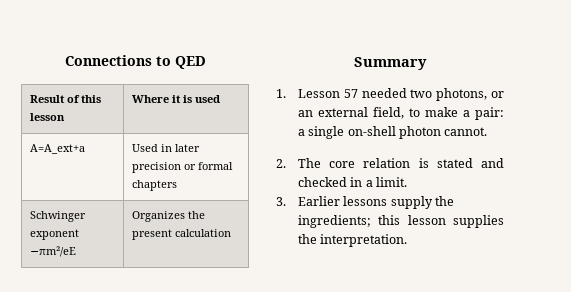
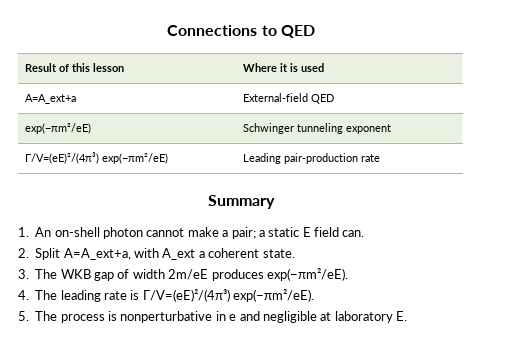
[132,144,201,152] [132,162,234,173] [132,180,178,191] [30,211,87,222] [30,229,80,240] [30,246,77,257] [132,211,206,222] [132,229,232,240] [354,57,427,70] [276,88,504,101] [297,107,504,120] [297,126,488,139] [276,158,504,168] [297,177,407,187] [276,196,454,209] [297,215,504,228] [297,234,408,247] Used in later precision or formal chapters // Schwinger exponent −πm²/eE | Organizes the present calculation // Summary // 1. Lesson 57 needed two photons, or an external field, to make a pair: a single on-shell photon cannot. // 2. The core relation is stated and checked in a limit. // 3. Earlier lessons supply the ingredients; this lesson supplies the interpretation. -> [242,93,334,104] [24,123,91,134] [242,123,391,134] [24,152,168,164] [242,153,380,164] [208,195,275,209] [18,227,365,239] [18,248,295,260] [18,268,348,281] [18,289,315,302] [18,311,407,323] External-field QED // exp(−πm²/eE) | Schwinger tunneling exponent // Γ/V=(eE)²/(4π³) exp(−πm²/eE) | Leading pair-production rate // Summary // 1. An on-shell photon cannot make a pair; a static E field can. // 2. Split A=A_ext+a, with A_ext a coherent state. // 3. The WKB gap of width 2m/eE produces exp(−πm²/eE). // 4. The leading rate is Γ/V=(eE)²/(4π³) exp(−πm²/eE). // 5. The process is nonperturbative in e and negligible at laboratory E.

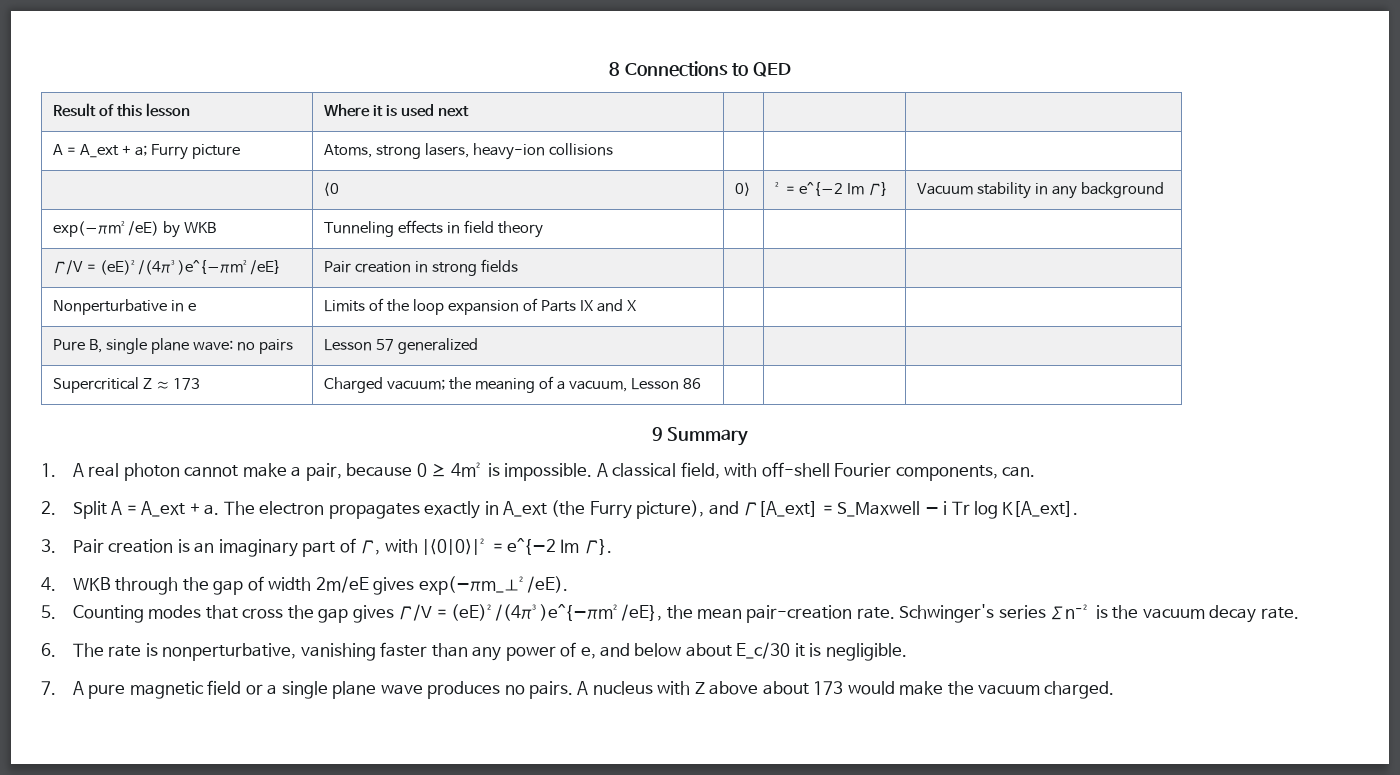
(167, 30) none -> [608,62,620,76] 8
[24,94,76,104] [242,93,334,104] [24,123,91,134] [242,123,391,134] [24,152,168,164] [242,153,380,164] // A=A_ext+a | External-field QED // exp(−πm²/eE) | Schwinger tunneling exponent // Γ/V=(eE)²/(4π³) exp(−πm²/eE) | Leading pair-production rate // -> [437,106,469,117] [52,144,240,160] [323,143,613,160] [323,182,339,196] [734,182,750,196] [774,182,888,196] [916,182,1164,199] [52,221,216,238] [323,220,543,238] [52,260,281,275] [323,259,518,276] [52,299,196,315] [323,298,637,315] [52,338,293,354] [323,338,478,354] [52,377,200,393] [323,376,701,393] [651,427,663,441] next | | | // A = A_ext + a; Furry picture | Atoms, strong lasers, heavy-ion collisions | | | // | ⟨0 | 0⟩ | ² = e^{−2 Im Γ} | Vacuum stability in any background // exp(−πm²/eE) by WKB | Tunneling effects in field theory | | | // Γ/V = (eE)²/(4π³)e^{−πm²/eE} | Pair creation in strong fields | | | // Nonperturbative in e | Limits of the loop expansion of Parts IX and X | | | // Pure B, single plane wave: no pairs | Lesson 57 generalized | | | // Supercritical Z ≈ 173 | Charged vacuum; the meaning of a vacuum, Lesson 86 | | | // 9
[35,227,100,237] An on-shell -> [73,463,120,477] A real
[231,227,365,239] [18,248,295,260] [18,268,348,281] [18,289,315,302] [18,311,407,323] pair; a static E field can. // 2. Split A=A_ext+a, with A_ext a coherent state. // 3. The WKB gap of width 2m/eE produces exp(−πm²/eE). // 4. The leading rate is Γ/V=(eE)²/(4π³) exp(−πm²/eE). // 5. The process is nonperturbative in e and negligible at laboratory E. -> [305,462,1036,481] [41,500,1079,519] [41,538,612,557] [41,576,568,595] [41,604,1299,623] [41,642,907,661] [41,680,1115,699] pair, because 0 ≥ 4m² is impossible. A classical field, with off-shell Fourier components, can. // 2. Split A = A_ext + a. The electron propagates exactly in A_ext (the Furry picture), and Γ[A_ext] = S_Maxwell − i Tr log K[A_ext]. // 3. Pair creation is an imaginary part of Γ, with |⟨0|0⟩|² = e^{−2 Im Γ}. // 4. WKB through the gap of width 2m/eE gives exp(−πm_⊥²/eE). // 5. Counting modes that cross the gap gives Γ/V = (eE)²/(4π³)e^{−πm²/eE}, the mean pair-creation rate. Schwinger's series Σn⁻² is the vacuum decay rate. // 6. The rate is nonperturbative, vanishing faster than any power of e, and below about E_c/30 it is negligible. // 7. A pure magnetic field or a single plane wave produces no pairs. A nucleus with Z above about 173 would make the vacuum charged.

